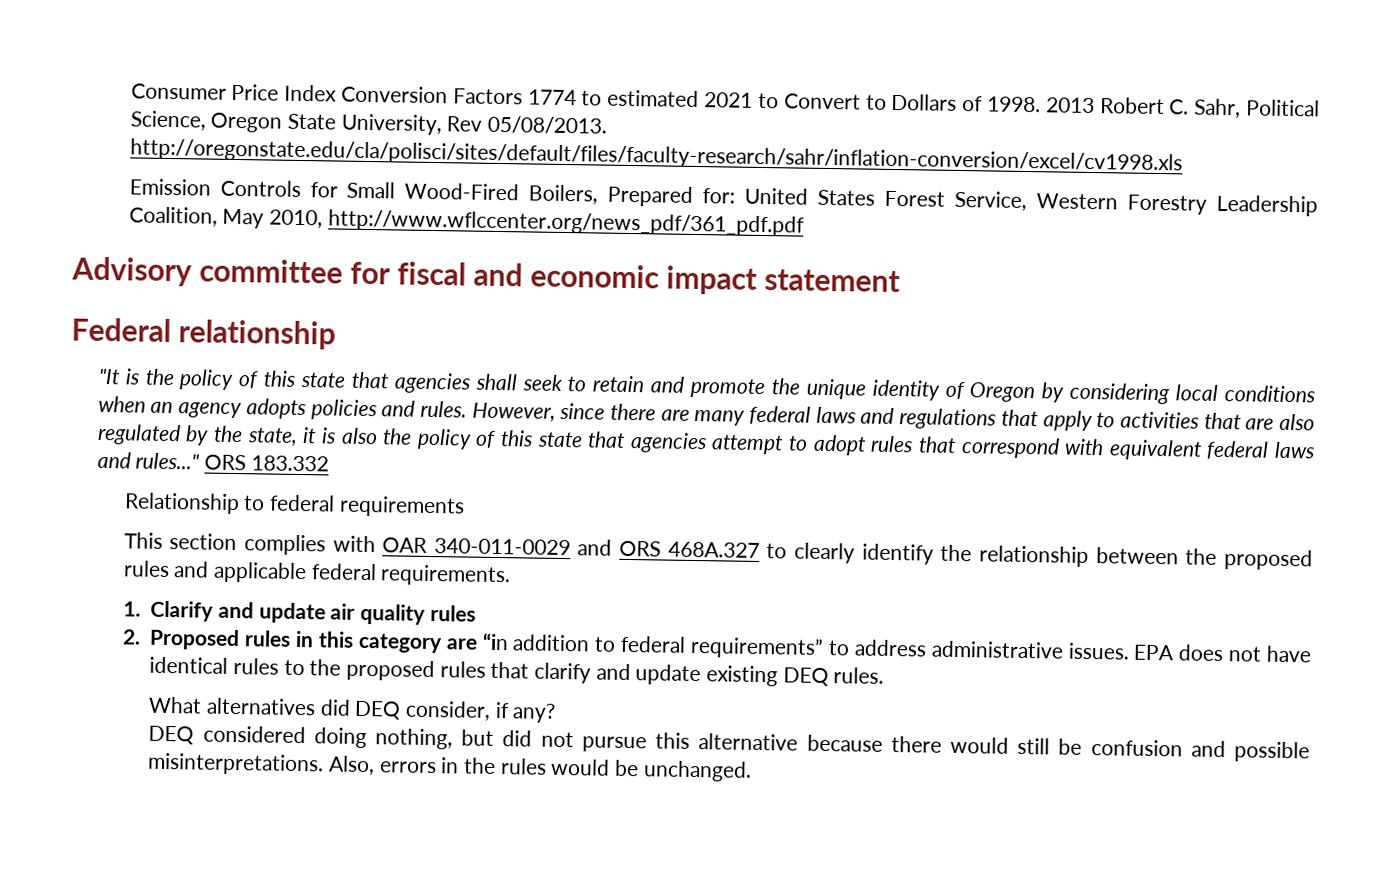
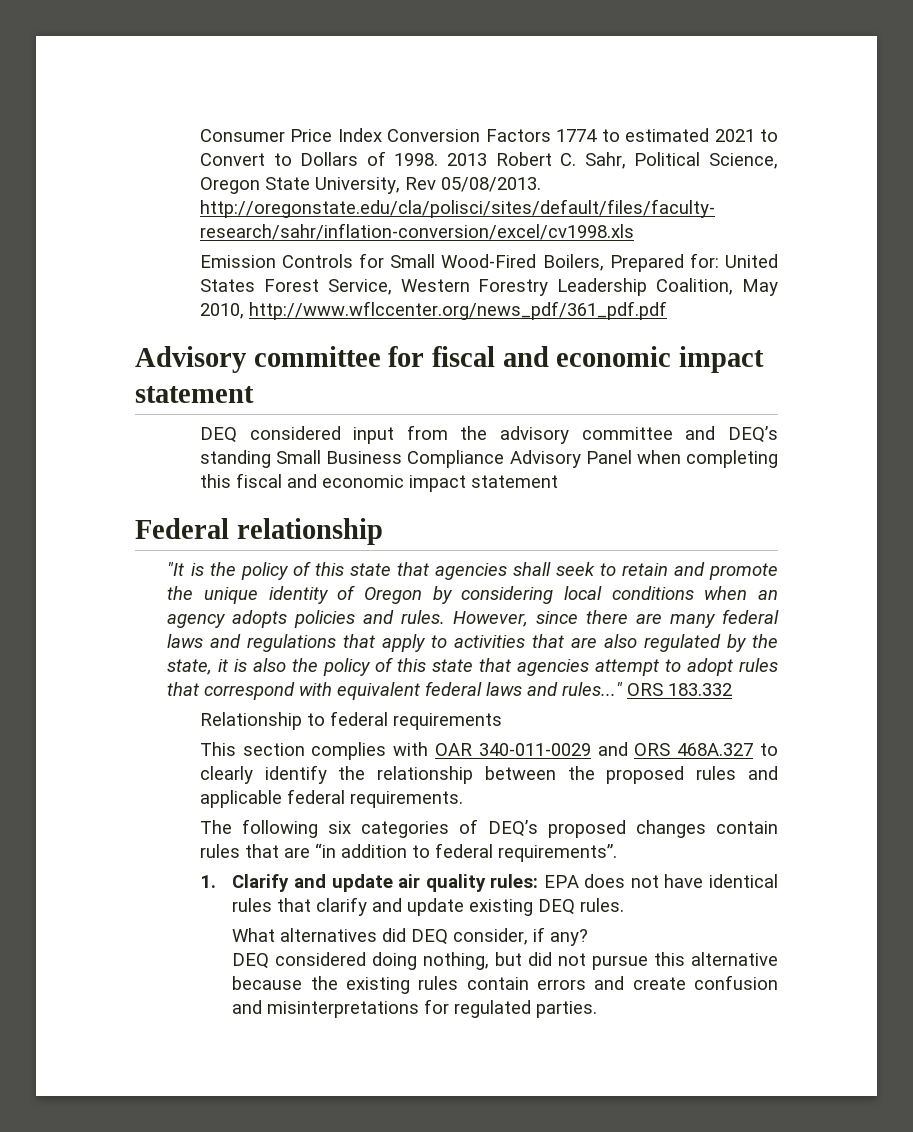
(900, 281) none -> [199,425,778,444] [199,450,778,468] [199,473,558,492] // DEQ considered input from the advisory committee and DEQ’s standing Small Business Compliance Advisory Panel when completing this fiscal and economic impact statement
(512, 575) none -> [199,819,778,838] [199,843,617,862] // The following six categories of DEQ’s proposed changes contain rules that are “in addition to federal requirements”.
[429,604,476,622] [121,628,1130,660] rules // 2. Proposed rules in this category are “in addition to federal requirements” to address administrative issues. -> [490,874,539,888] rules:
[283,659,486,682] to the proposed rules -> (273, 905) none
[890,735,1310,763] [147,752,752,782] there would still be confusion and possible misinterpretations. Also, errors in the rules would be unchanged. -> [310,975,778,994] [232,999,598,1018] the existing rules contain errors and create confusion and misinterpretations for regulated parties.

